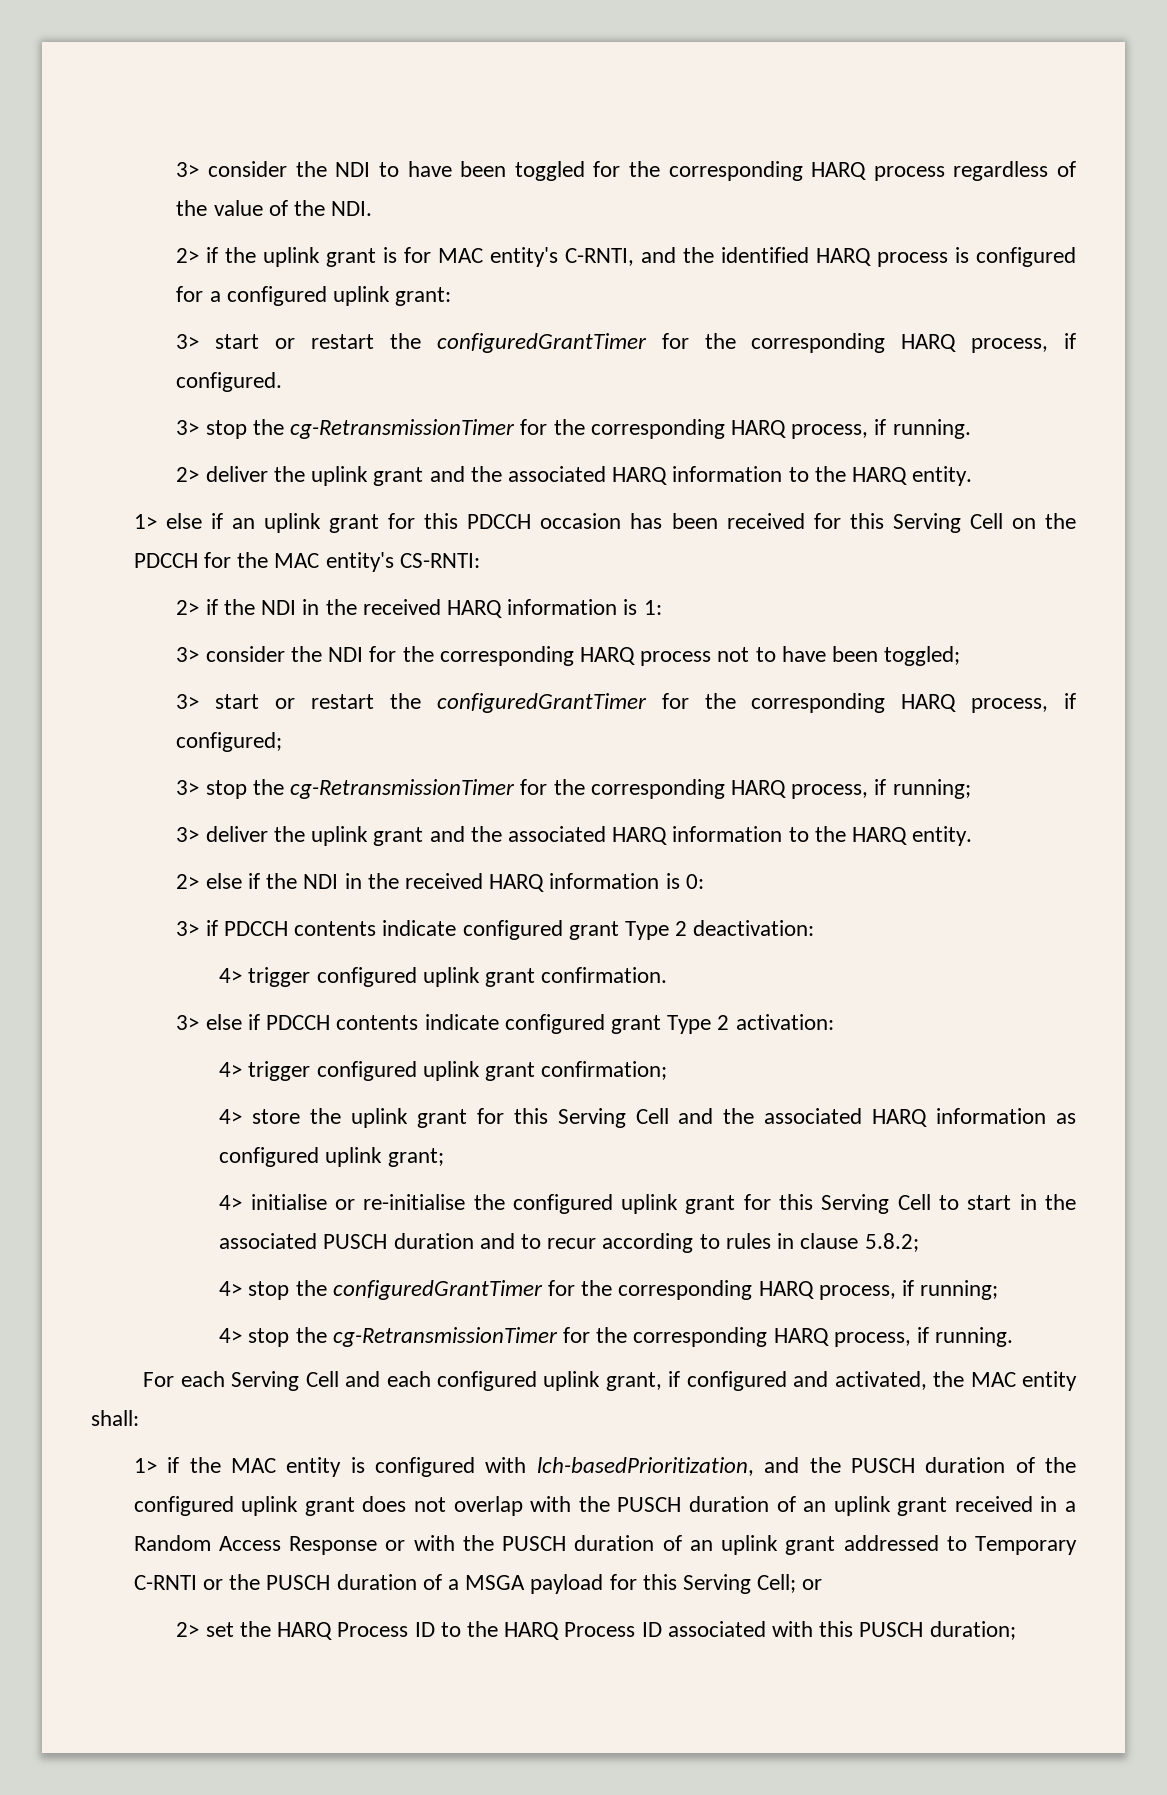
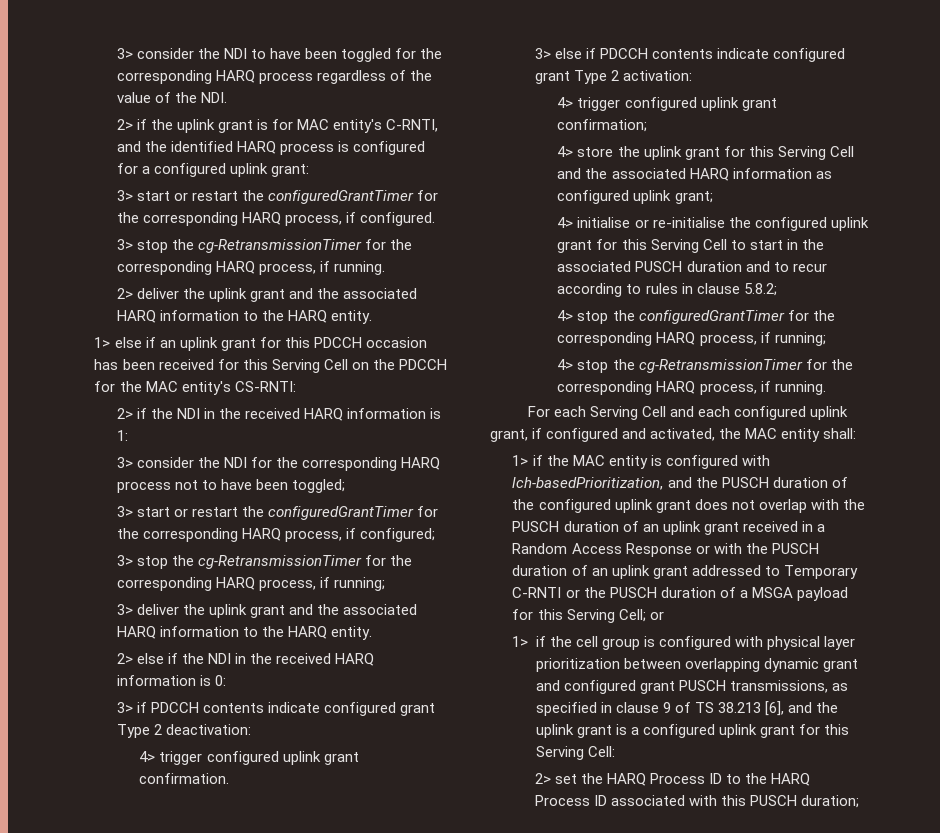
(823, 1584) none -> [512,636,856,650] [535,658,859,672] [535,680,849,694] [535,701,839,716] [535,724,850,738] [535,746,616,760] // 1> if the cell group is configured with physical layer prioritization between overlapping dynamic grant and configured grant PUSCH transmissions, as specified in clause 9 of TS 38.213 [6], and the uplink grant is a configured uplink grant for this Serving Cell:

